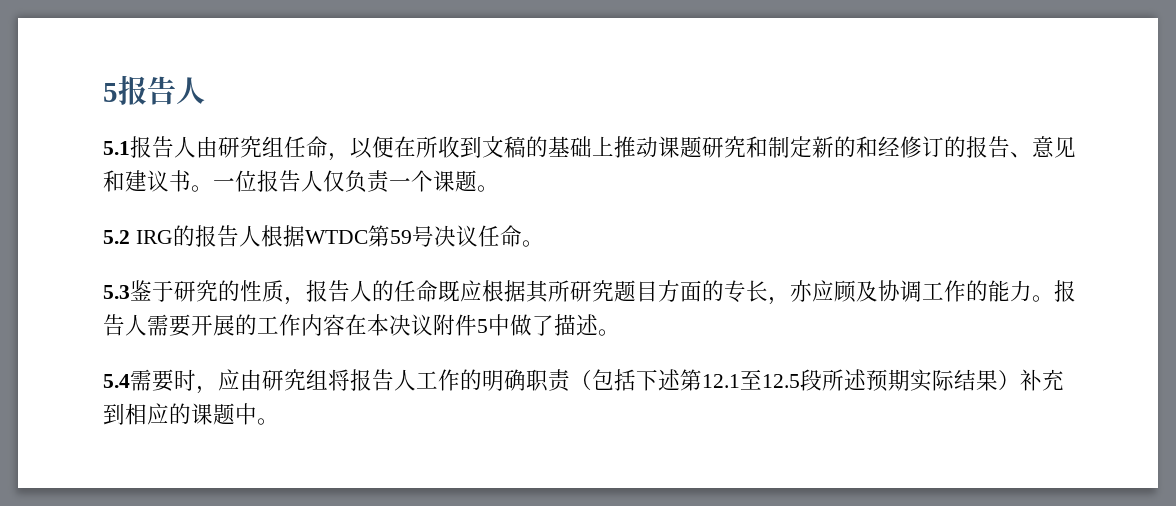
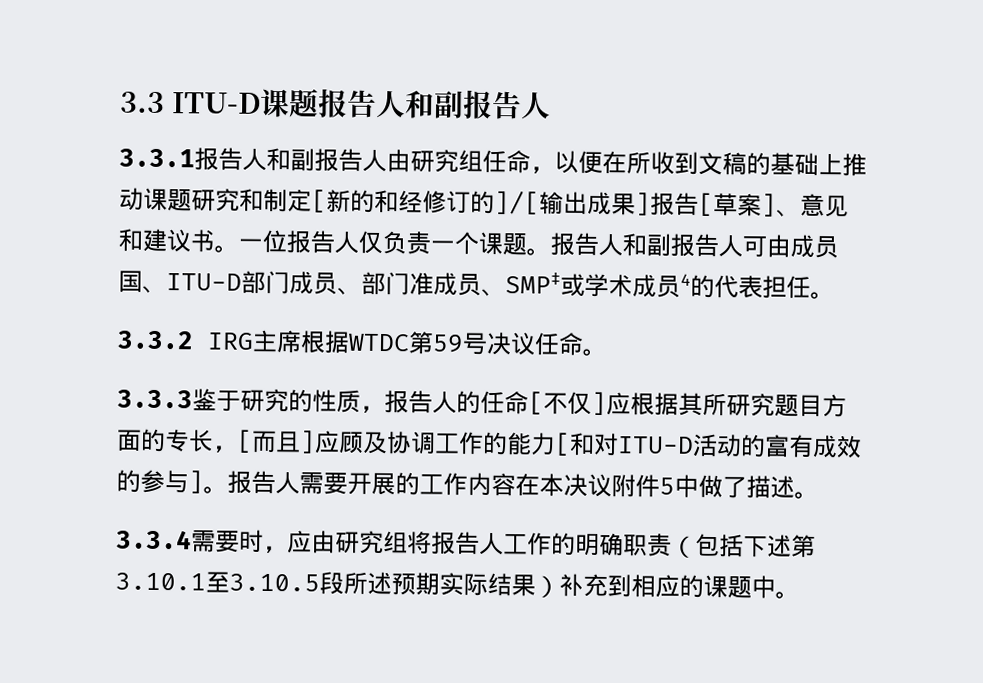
[103,75,205,105] [103,141,130,155] 5报告人 // 5.1 -> [120,88,551,120] [119,147,315,172] 3.3 ITU-D课题报告人和副报告人 // 3.3.1报告人和副
(812, 147) none -> [311,189,327,213] [
[966,136,1010,158] 报告 -> [494,191,777,217] ]/[输出成果]报告[草案]
[103,225,261,247] // 5.2 IRG的报告人 -> [550,232,839,259] [118,270,835,300] [117,329,302,354] 报告人和副报告人可由成员国、ITU-D部门成员、部门准成员、SMP‡或学术成员4的代表担任。 // 3.3.2 IRG主席
[103,285,130,299] 5.3 -> [117,389,193,409] 3.3.3
[438,280,460,302] 既 -> [528,391,607,416] [不仅]
[790,280,813,302] 亦 -> [236,429,316,454] [而且]
(1032, 291) none -> [554,432,862,459] [116,469,204,494] [和对ITU-D活动的富有成效的参与]
[103,374,130,388] 5.4 -> [116,529,192,550] 3.3.4
[702,369,800,390] 12.1至12.5 -> [115,571,320,593] 3.10.1至3.10.5

